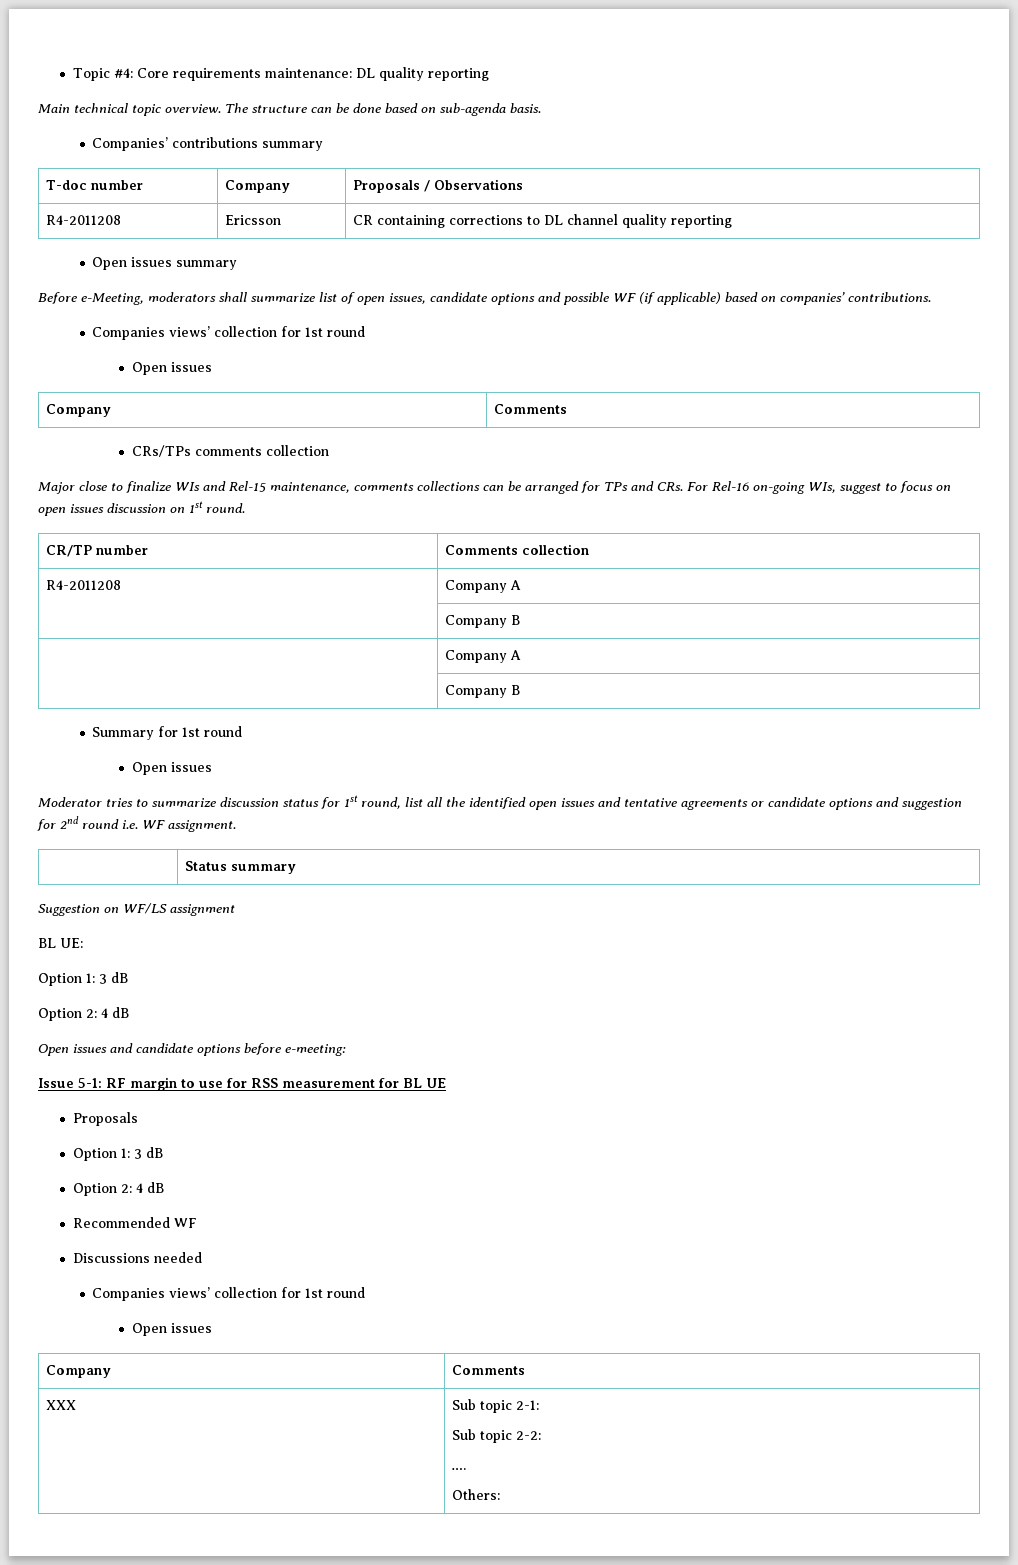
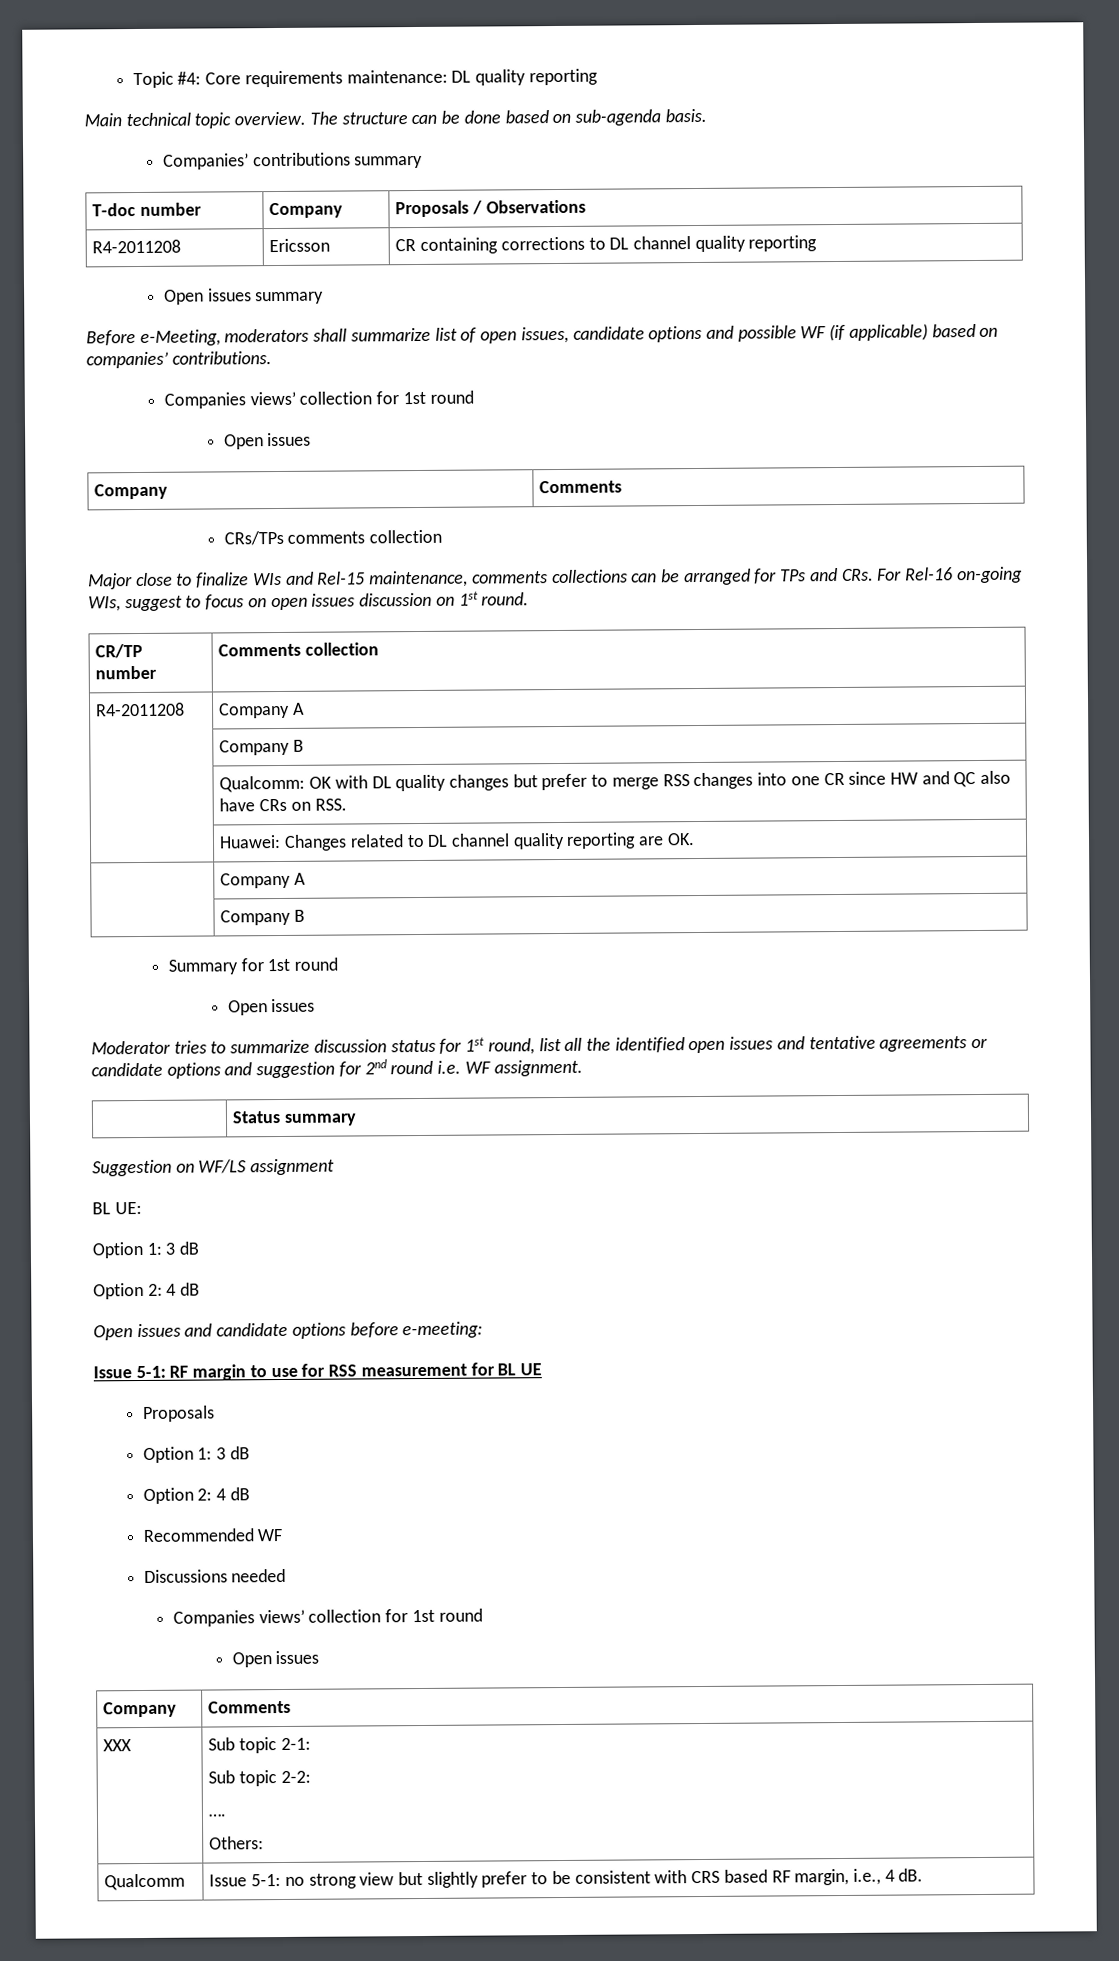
(520, 620) none -> [219,770,1012,793] [219,798,347,812] [219,832,695,851] // | Qualcomm: OK with DL quality changes but prefer to merge RSS changes into one CR since HW and QC also have CRs on RSS. // | Huawei: Changes related to DL channel quality reporting are OK.
(500, 1494) none -> [104,1873,186,1891] [209,1868,924,1889] // Qualcomm | Issue 5-1: no strong view but slightly prefer to be consistent with CRS based RF margin, i.e., 4 dB.

